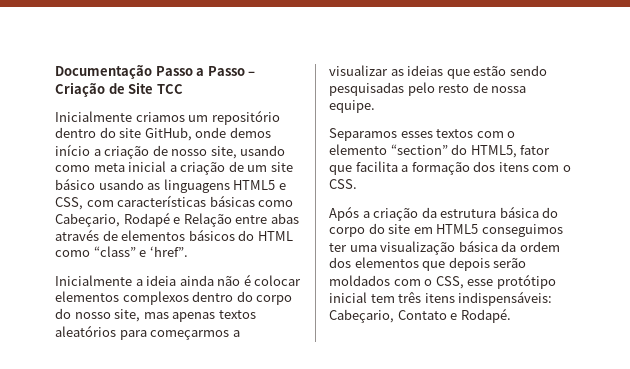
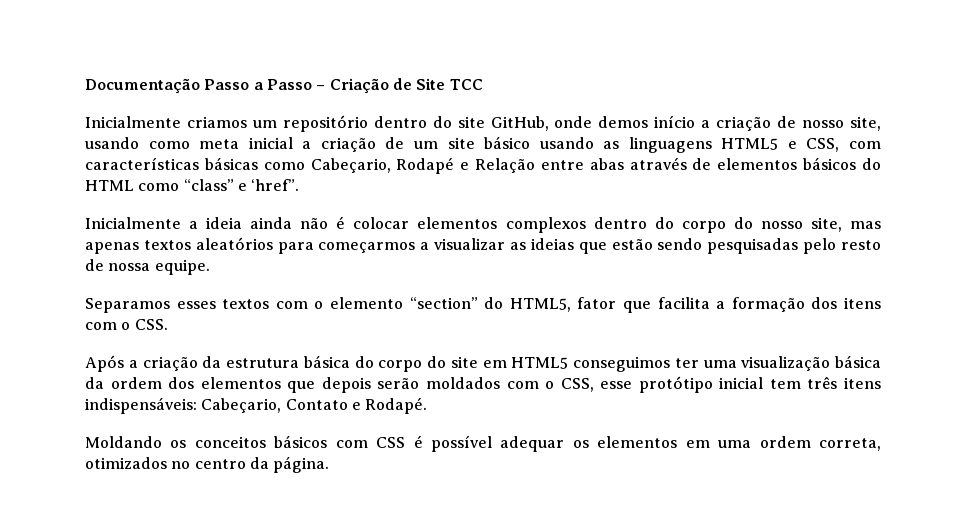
(511, 315) none -> [85,435,882,452] [85,456,330,473] // Moldando os conceitos básicos com CSS é possível adequar os elementos em uma ordem correta, otimizados no centro da página.

